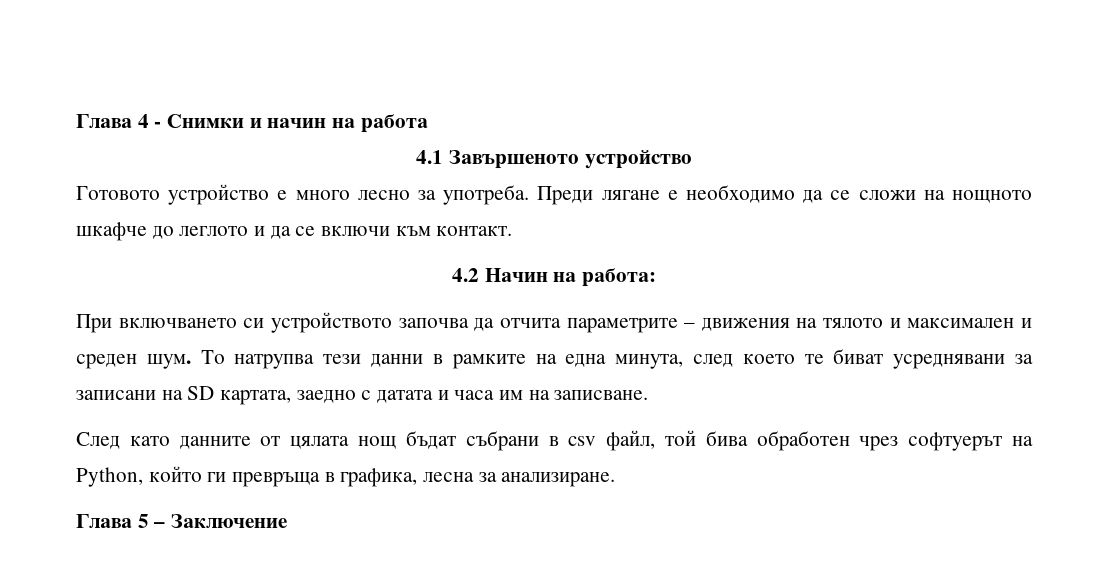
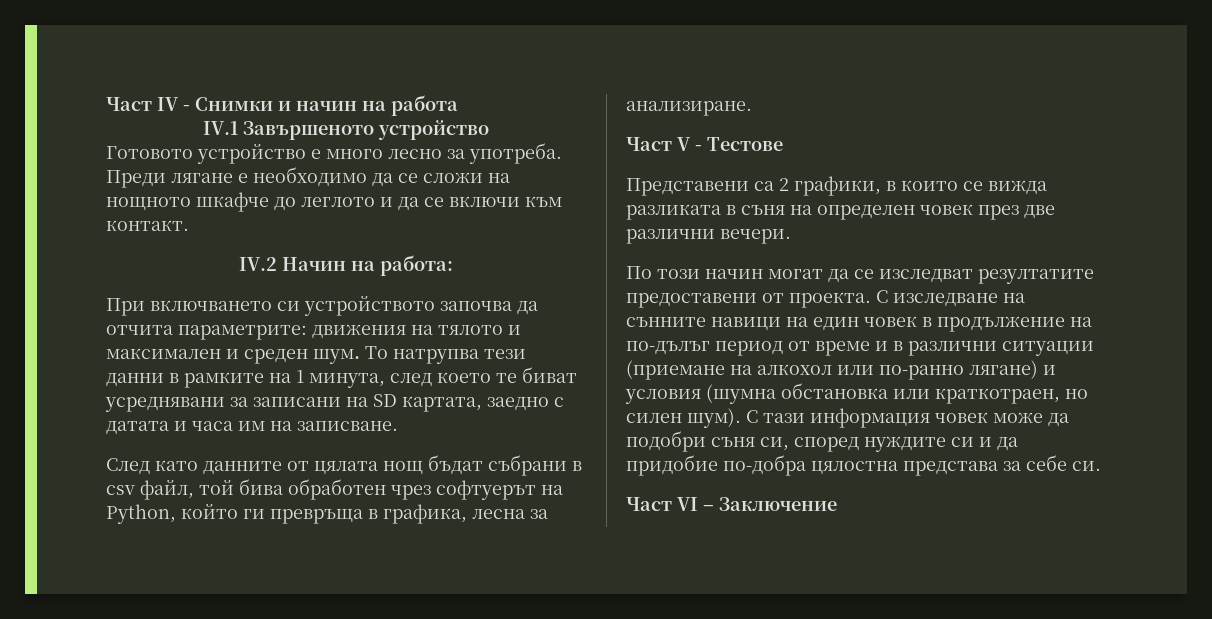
[76,114,149,128] Глава 4 -> [106,97,179,111] Част IV
[416,150,444,164] 4.1 -> [203,121,238,135] IV.1
[451,268,479,282] 4.2 -> [239,257,277,271] IV.2
[566,318,696,333] параметрите – -> [178,325,307,340] параметрите:
[565,354,607,367] една -> [296,370,304,383] 1
[76,514,149,528] Глава 5 -> [626,137,783,151] [626,176,1047,196] [626,204,1055,220] [626,229,791,244] [626,266,1094,284] [626,290,1025,308] [626,316,1092,332] [626,341,1094,356] [626,360,1056,380] [625,383,1088,404] [626,408,1069,428] [626,431,1018,452] [626,455,1101,476] [626,497,698,511] Част V - Тестове // Представени са 2 графики, в които се вижда разликата в съня на определен човек през две различни вечери. // По този начин могат да се изследват резултатите предоставени от проекта. С изследване на сънните навици на един човек в продължение на по-дълъг период от време и в различни ситуации (приемане на алкохол или по-ранно лягане) и условия (шумна обстановка или краткотраен, но силен шум). С тази информация човек може да подобри съня си, според нуждите си и да придобие по-добра цялостна представа за себе си. // Част VI

